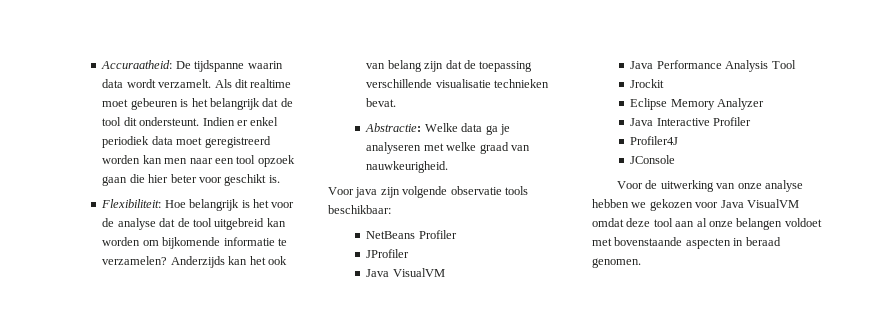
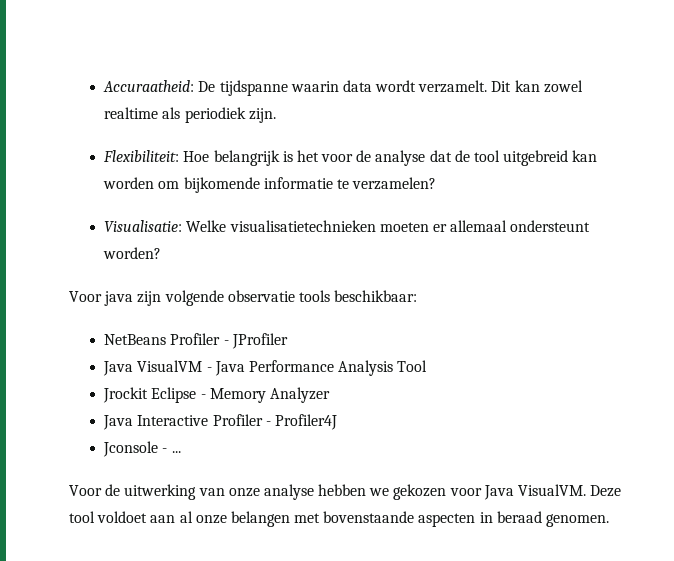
[214,79,292,88] [102,98,293,110] [102,117,279,126] [102,136,271,148] [102,155,295,167] [102,174,280,186] Als dit realtime moet gebeuren is het belangrijk dat de tool dit ondersteunt. Indien er enkel periodiek data moet geregistreerd worden kan men naar een tool opzoek gaan die hier beter voor geschikt is. -> [491,80,583,93] [104,107,276,123] Dit kan zowel realtime als periodiek zijn.
[170,256,287,268] [366,60,533,72] [366,79,550,88] [366,98,397,107] [365,123,510,135] [366,142,530,154] [366,161,449,173] Anderzijds kan het ook van belang zijn dat de toepassing verschillende visualisatie technieken bevat. // Abstractie: Welke data ga je analyseren met welke graad van nauwkeurigheid. -> [104,220,591,232] [103,247,162,259] // Visualisatie: Welke visualisatietechnieken moeten er allemaal ondersteunt worden?
(457, 234) // -> [223,340,229,345] -
(445, 272) // -> [206,367,212,372] -
[630,98,668,110] // Eclipse -> [151,387,206,403] Eclipse -
(752, 121) // -> [265,421,271,426] -
[630,155,676,164] JConsole -> [103,441,181,457] Jconsole - ...
[746,199,799,208] [592,218,673,227] VisualVM omdat deze tool -> [518,484,622,497] [69,511,148,523] VisualVM. Deze tool voldoet
[784,218,822,227] voldoet -> (290, 519) none

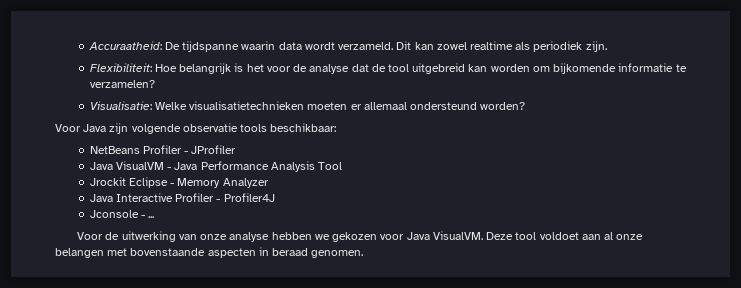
[418,80,488,93] verzamelt. -> [338,42,394,50] verzameld.
[510,220,591,232] ondersteunt -> [410,102,478,110] ondersteund
[104,291,134,306] java -> [83,124,107,132] Java

